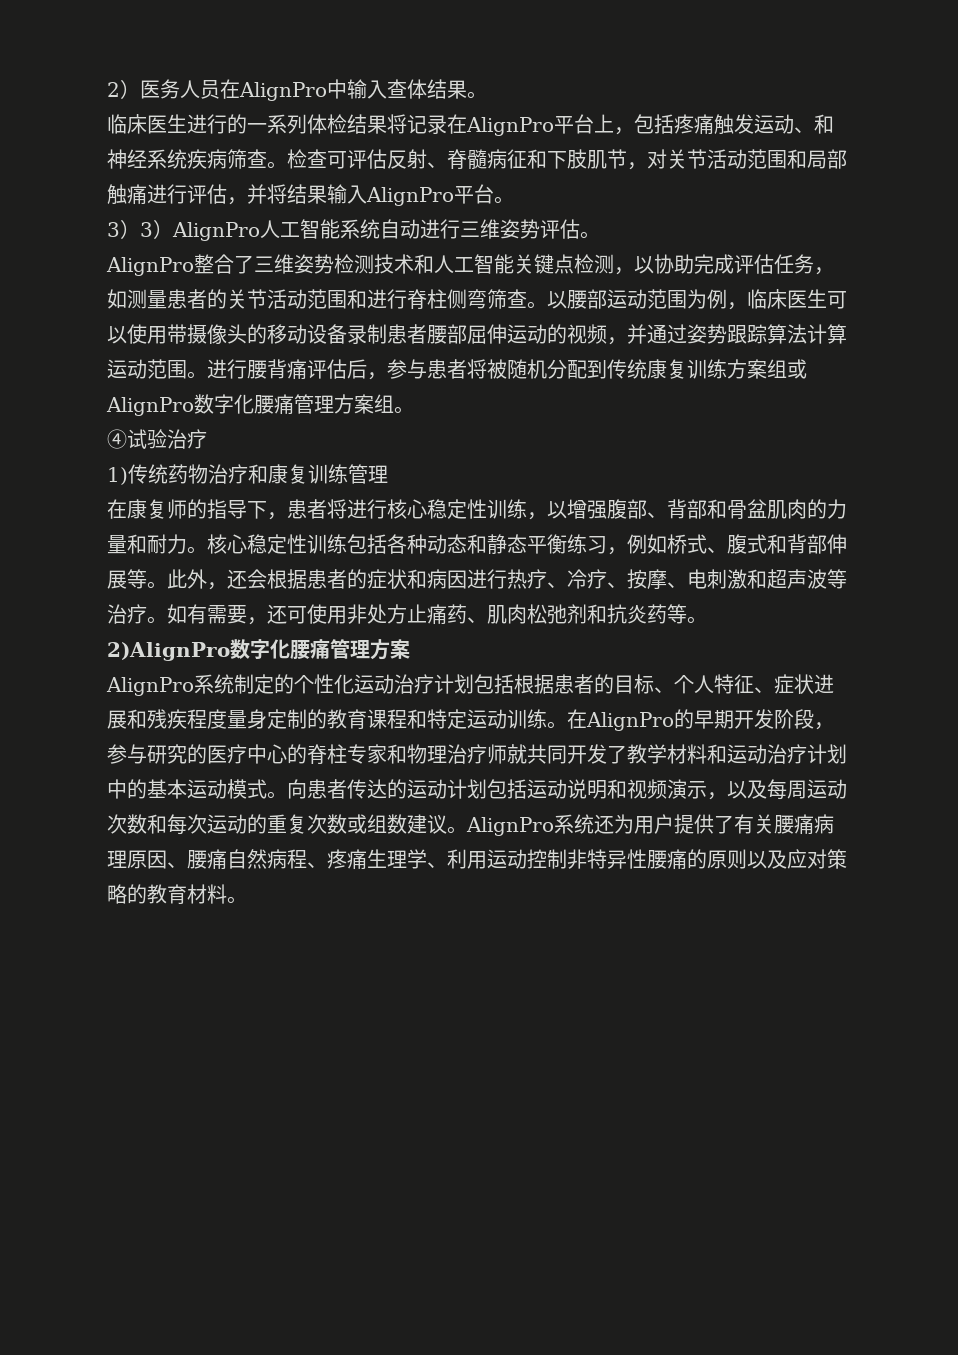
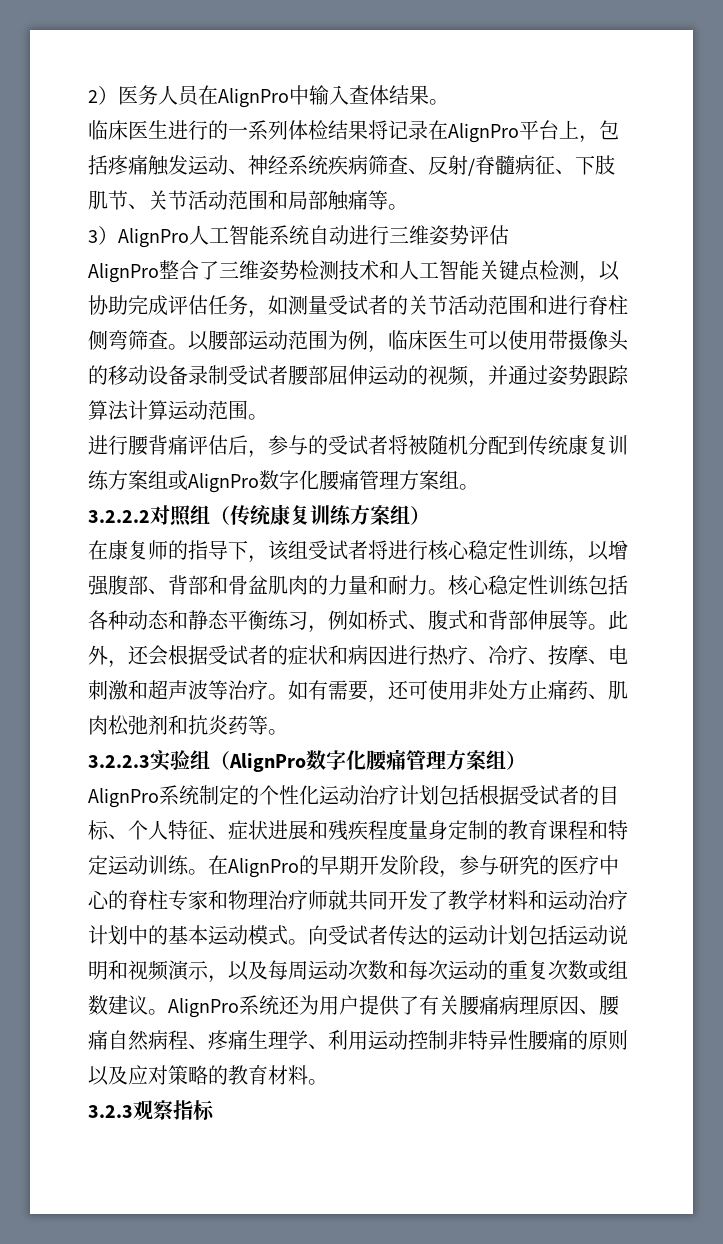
[814,114,834,134] 和 -> (248, 171) none
[267,149,447,169] 。检查可评估反射、 -> [408,155,475,176] 、反射/
[527,149,547,169] 和 -> [555,169,575,174] 、
[627,149,667,170] ，对 -> [128,204,148,209] 、
[147,184,494,206] 进行评估，并将结果输入AlignPro平台 -> [368,190,388,210] 等
[140,219,173,239] 3） -> (118, 235) none
[580,231,600,239] 。 -> (509, 235) none
[167,289,187,309] 患 -> [328,295,368,315] 受试
[387,324,407,344] 患 -> [228,365,268,385] 受试
(207, 375) none -> (268, 417) //
[427,359,447,379] 患 -> [308,435,368,455] 的受试
[107,429,207,449] [107,464,388,485] ④试验治疗 // 1)传统药物治疗和康复训练管理 -> [88,504,430,527] 3.2.2.2对照组（传统康复训练方案组）
[287,499,307,519] 患 -> [268,540,348,561] 该组受试
[307,569,327,589] 患 -> [208,645,248,665] 受试
[107,639,410,661] 2)AlignPro数字化腰痛管理方案 -> [88,749,526,772] 3.2.2.3实验组（AlignPro数字化腰痛管理方案组）
[554,674,574,694] 患 -> [519,785,559,805] 受试
[307,779,327,799] 患 -> [328,925,368,945] 受试
(247, 900) none -> [88,1100,215,1121] // 3.2.3观察指标

